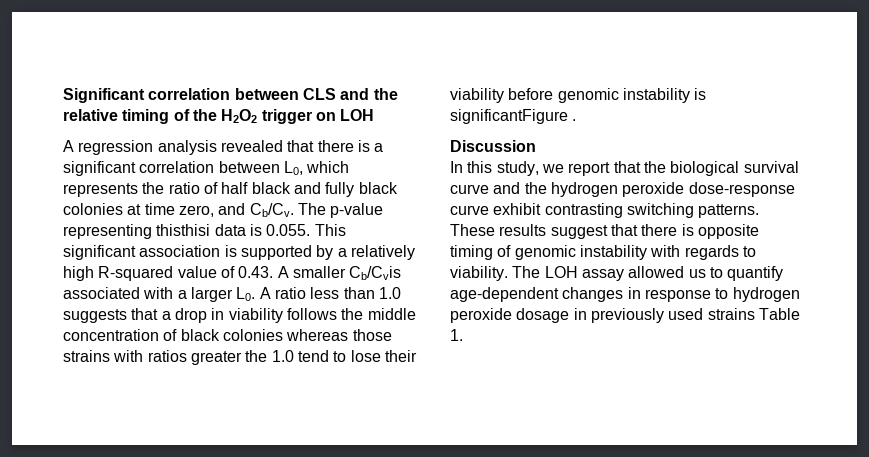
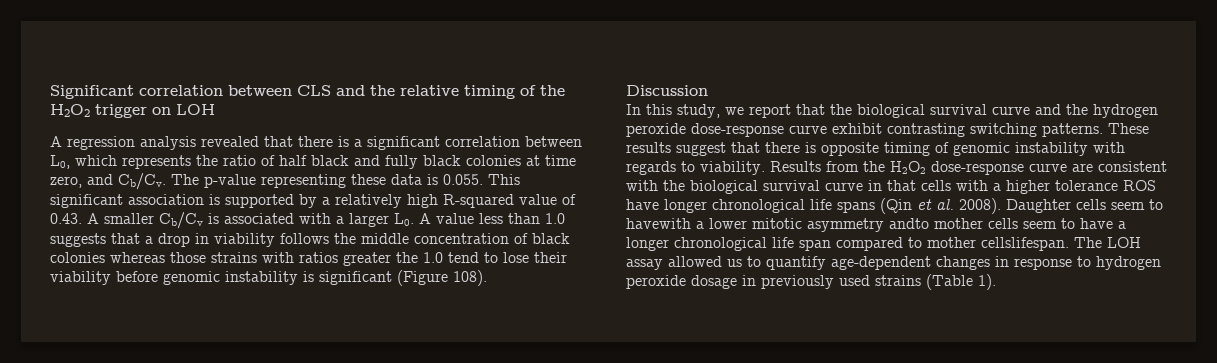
[156,224,211,236] thisthisi -> [351,174,386,185] these
[349,266,402,280] Cb/Cvis -> [159,212,219,229] Cb/Cv is
[274,287,306,299] ratio -> [436,213,474,224] value
[450,109,577,124] significantFigure . -> [319,270,487,286] significant (Figure 108).
(508, 273) none -> [770,161,1167,175] [626,180,1156,194] [626,198,1163,214] [626,218,1126,232] [626,237,1069,251] Results from the H2O2 dose-response curve are consistent with the biological survival curve in that cells with a higher tolerance ROS have longer chronological life spans (Qin et al. 2008). Daughter cells seem to havewith a lower mitotic asymmetry andto mother cells seem to have a longer chronological life span compared to mother cellslifespan.
[758,308,800,320] [450,329,463,341] Table 1. -> [926,274,996,290] (Table 1).

